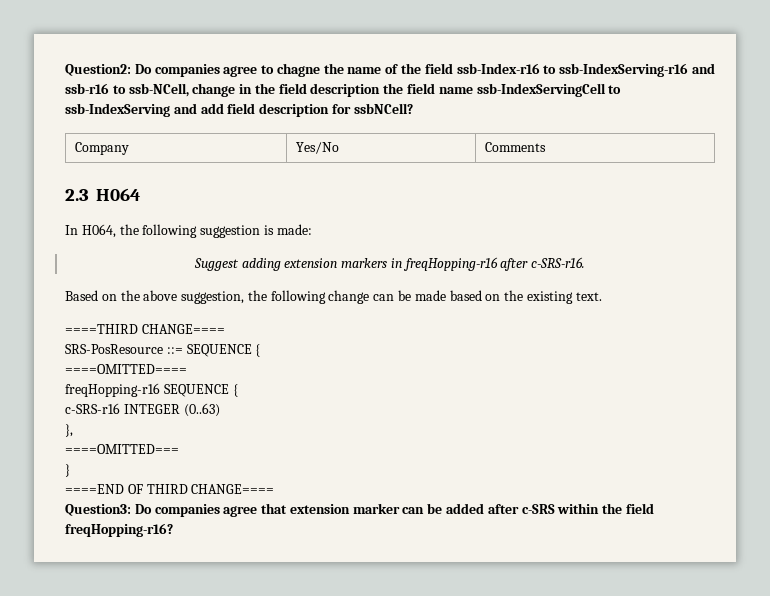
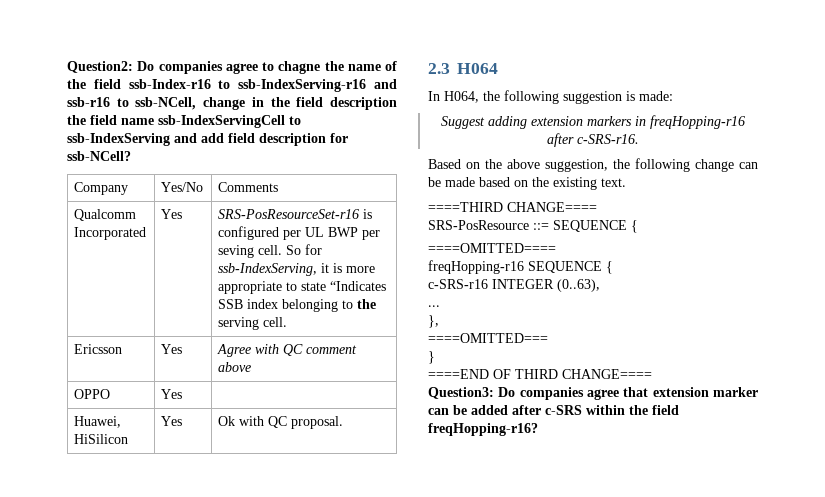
[353,103,413,114] ssbNCell? -> [67,151,131,161] ssb-NCell?
(547, 147) none -> [73,209,136,221] [73,227,146,240] [160,209,182,219] [217,209,372,219] [217,226,380,240] [217,244,322,258] [217,263,375,276] [217,281,386,294] [217,299,376,312] [217,317,287,330] [73,344,122,354] [160,344,182,354] [216,344,357,357] [217,362,251,372] [73,389,110,399] [160,389,182,399] [73,416,121,428] [73,434,128,444] [160,416,182,426] [217,416,343,429] // Qualcomm Incorporated | Yes | SRS-PosResourceSet-r16 is configured per UL BWP per seving cell. So for ssb-IndexServing, it is more appropriate to state “Indicates SSB index belonging to the serving cell. // Ericsson | Yes | Agree with QC comment above // OPPO | Yes | // Huawei, HiSilicon | Yes | Ok with QC proposal.
[183,403,220,417] (0..63) -> [557,279,600,292] [428,305,440,307] (0..63), // ...

